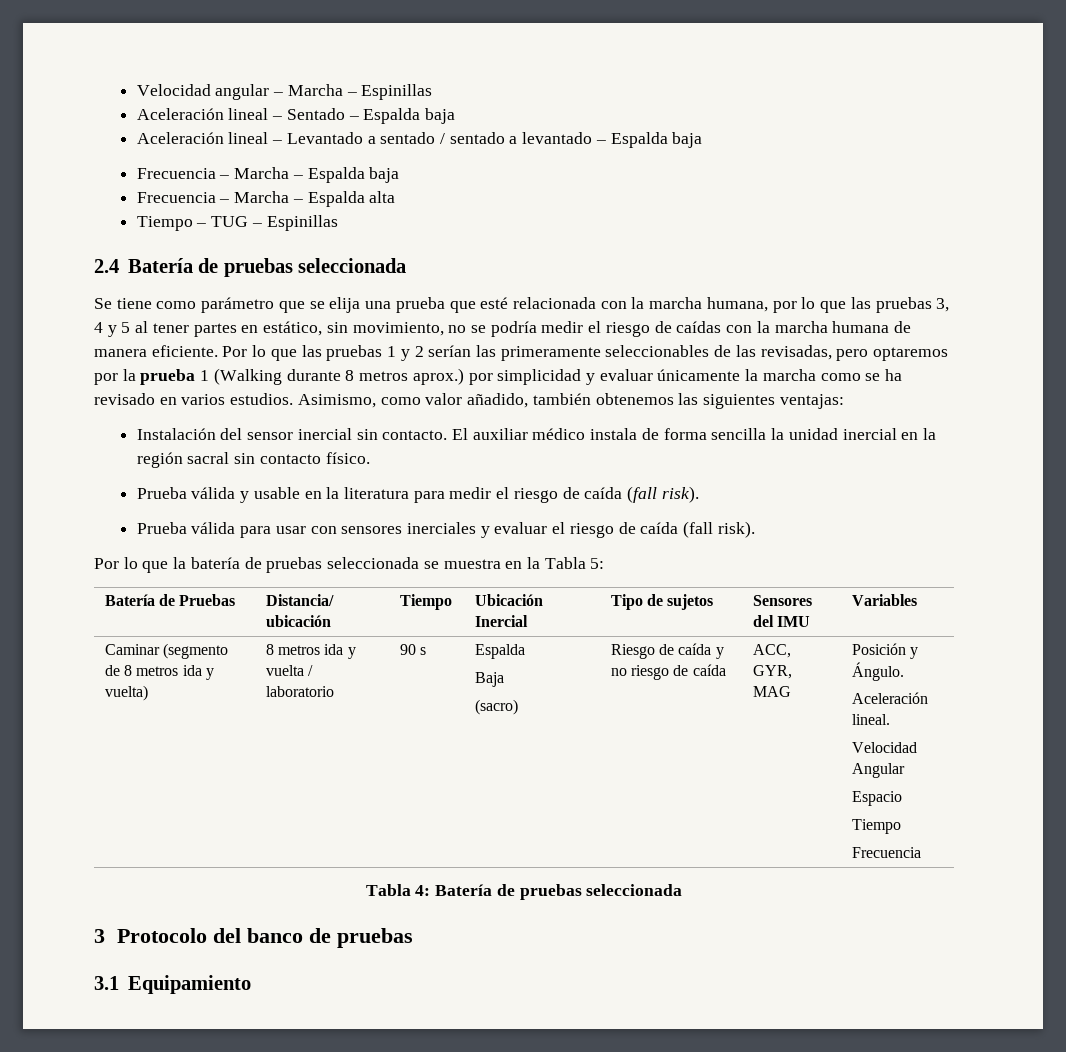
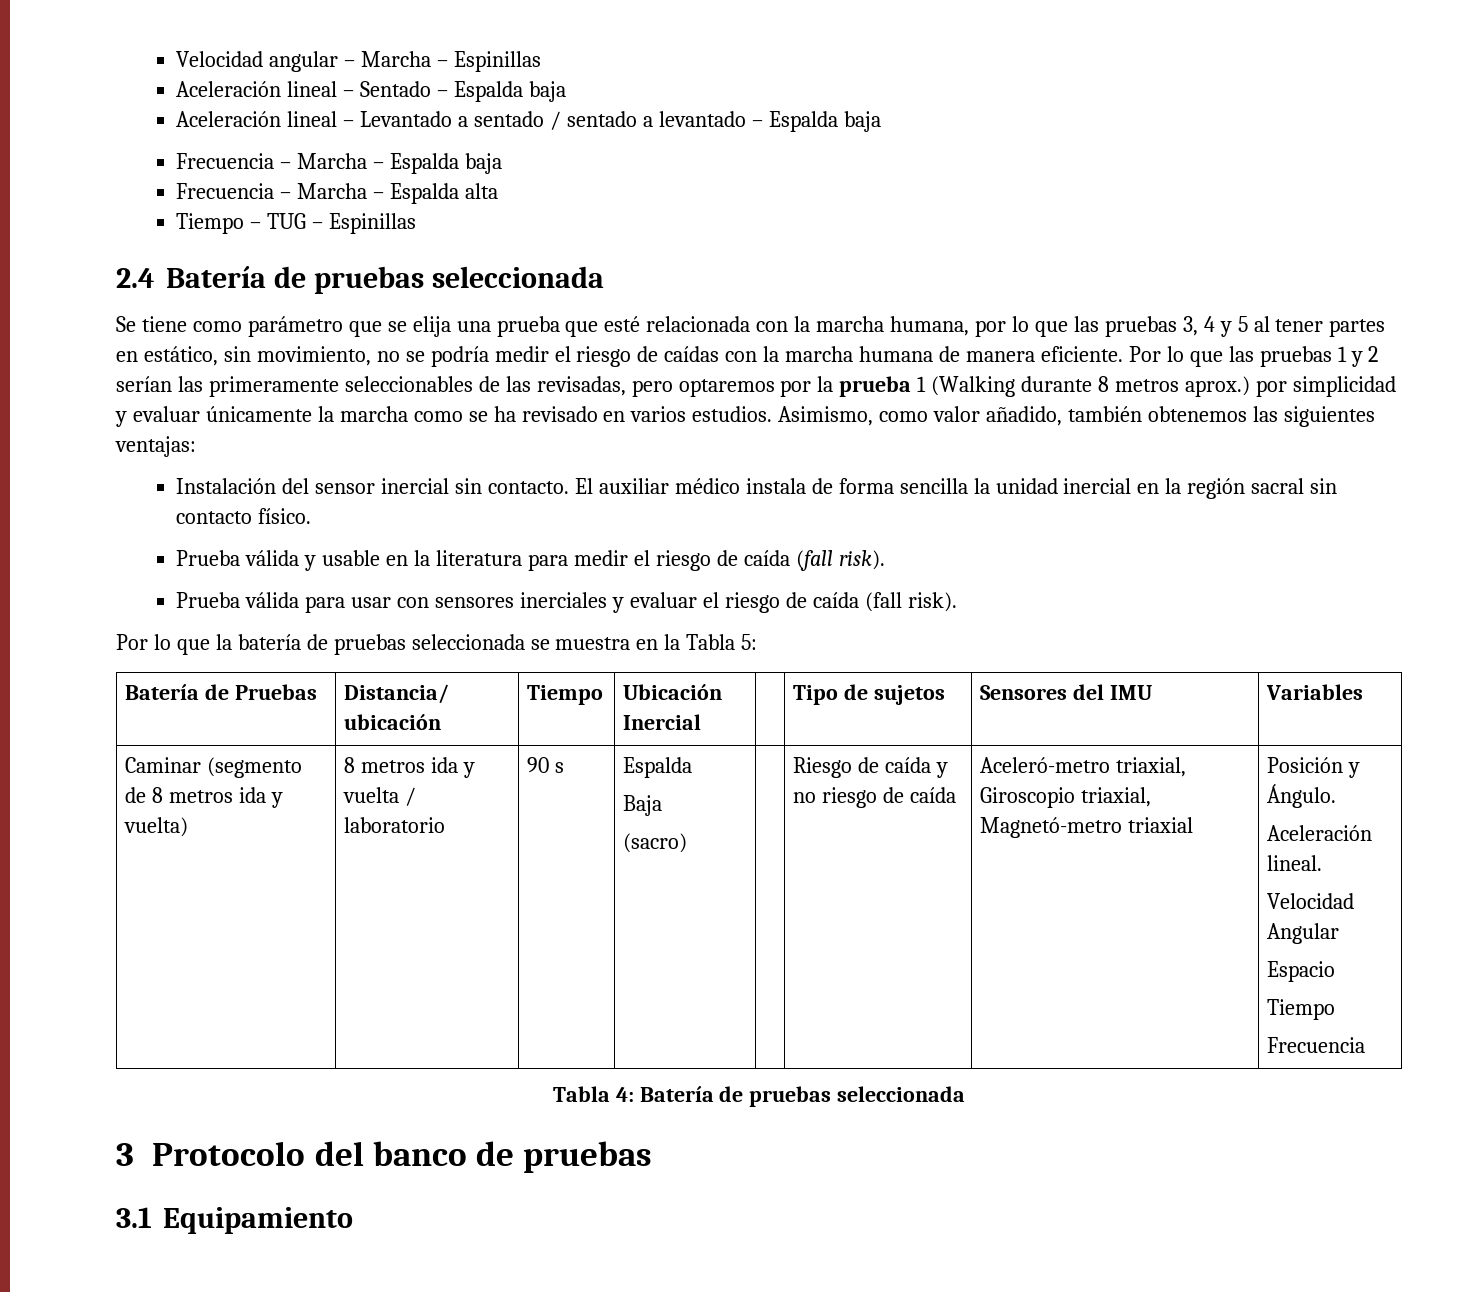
[752,644,791,658] [752,665,792,679] [752,686,791,697] ACC, GYR, MAG -> [980,757,1187,777] [980,787,1152,808] [980,817,1194,838] Aceleró-metro triaxial, Giroscopio triaxial, Magnetó-metro triaxial

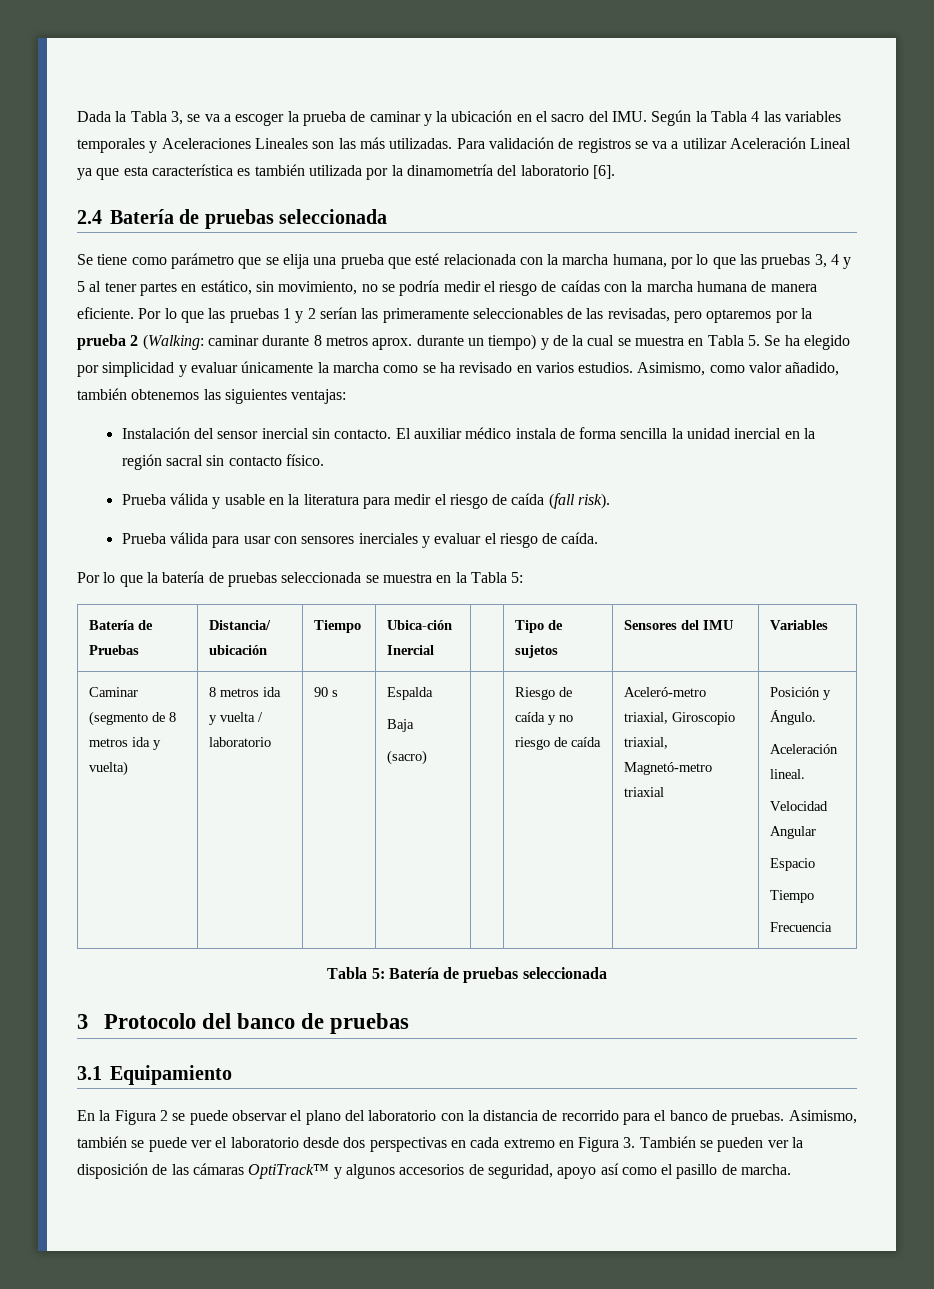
[176,51,542,72] [176,81,567,102] [176,111,881,132] [176,153,503,174] [176,183,499,204] [176,213,417,234] Velocidad angular – Marcha – Espinillas // Aceleración lineal – Sentado – Espalda baja // Aceleración lineal – Levantado a sentado / sentado a levantado – Espalda baja // Frecuencia – Marcha – Espalda baja // Frecuencia – Marcha – Espalda alta // Tiempo – TUG – Espinillas -> [77,110,842,126] [77,137,852,153] [77,164,615,180] Dada la Tabla 3, se va a escoger la prueba de caminar y la ubicación en el sacro del IMU. Según la Tabla 4 las variables temporales y Aceleraciones Lineales son las más utilizadas. Para validación de registros se va a utilizar Aceleración Lineal ya que esta característica es también utilizada por la dinamometría del laboratorio [6].
[917,376,1250,397] 1 (Walking durante 8 metros aprox.) -> [130,334,851,350] 2 (Walking: caminar durante 8 metros aprox. durante un tiempo) y de la cual se muestra en Tabla 5. Se ha elegido
[812,592,957,612] caída (fall risk). -> [561,532,599,544] caída.
[623,684,723,700] Ubicación -> [387,620,453,630] Ubica-ción
[615,1087,634,1102] 4: -> [371,968,385,979] 5:
(353, 1220) none -> [77,1110,857,1125] [77,1136,804,1152] [77,1163,792,1179] // En la Figura 2 se puede observar el plano del laboratorio con la distancia de recorrido para el banco de pruebas. Asimismo, también se puede ver el laboratorio desde dos perspectivas en cada extremo en Figura 3. También se pueden ver la disposición de las cámaras OptiTrack™ y algunos accesorios de seguridad, apoyo así como el pasillo de marcha.

